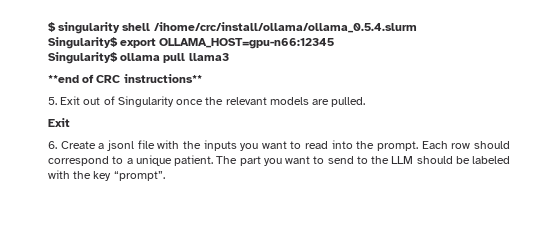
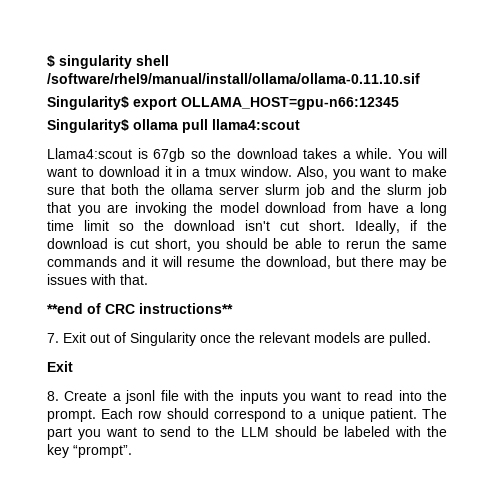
[153,22,417,33] /ihome/crc/install/ollama/ollama_0.5.4.slurm -> [47,73,420,84] /software/rhel9/manual/install/ollama/ollama-0.11.10.sif
[188,53,229,61] llama3 -> [212,119,300,130] [47,148,447,162] [46,166,447,180] [47,184,447,198] [47,202,447,216] [47,220,447,234] [47,238,448,252] [47,256,448,270] [47,274,148,285] llama4:scout // Llama4:scout is 67gb so the download takes a while. You will want to download it in a tmux window. Also, you want to make sure that both the ollama server slurm job and the slurm job that you are invoking the model download from have a long time limit so the download isn't cut short. Ideally, if the download is cut short, you should be able to rerun the same commands and it will resume the download, but there may be issues with that.
[48,97,57,105] 5. -> [47,333,59,343] 7.
[48,141,57,149] 6. -> [47,391,59,401] 8.

